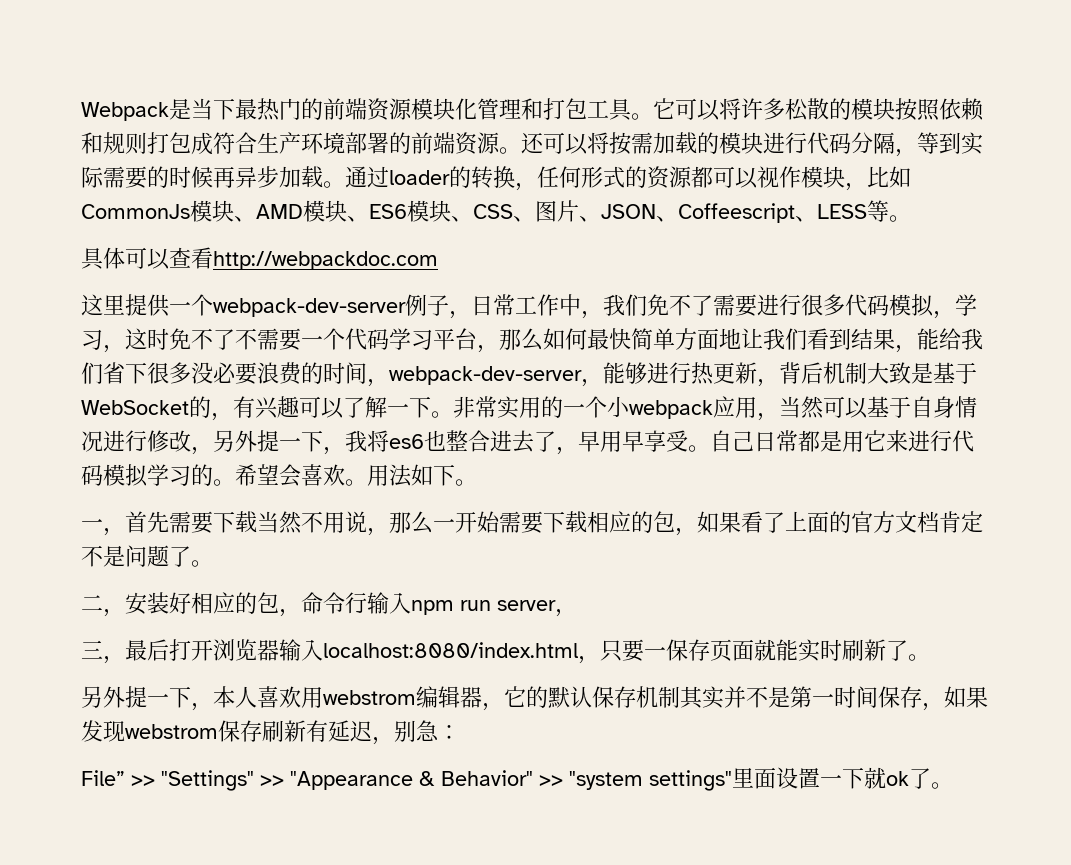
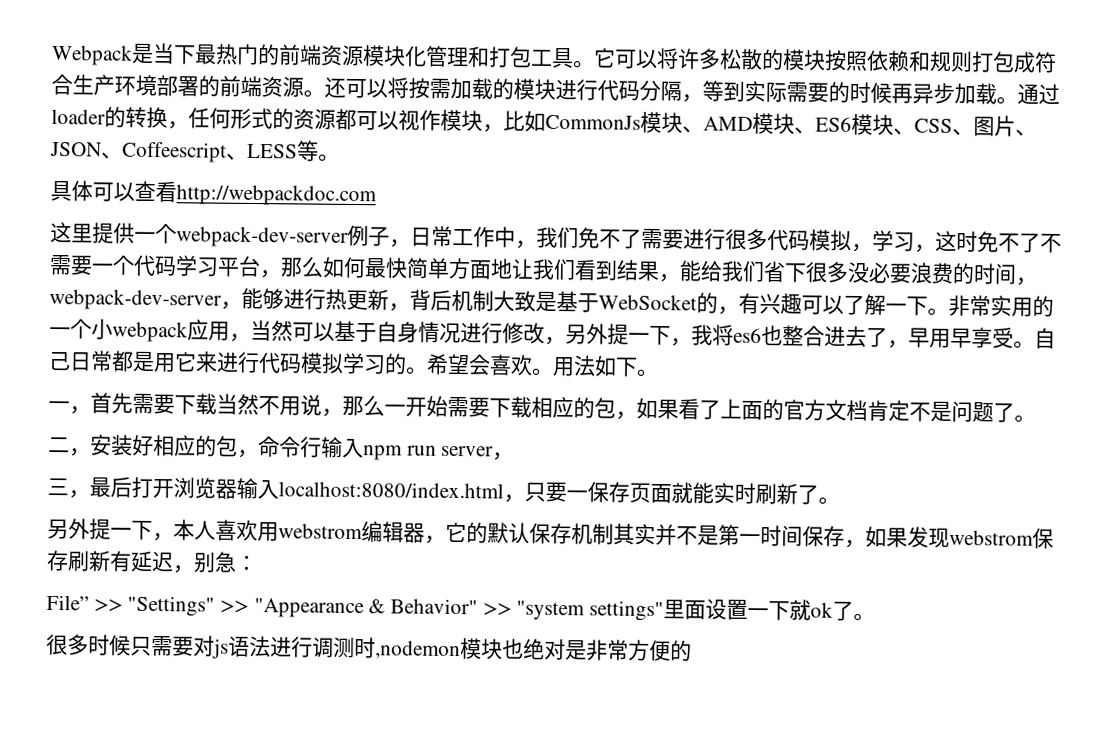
(953, 785) none -> [46,633,692,662] // 很多时候只需要对js语法进行调测时,nodemon模块也绝对是非常方便的

